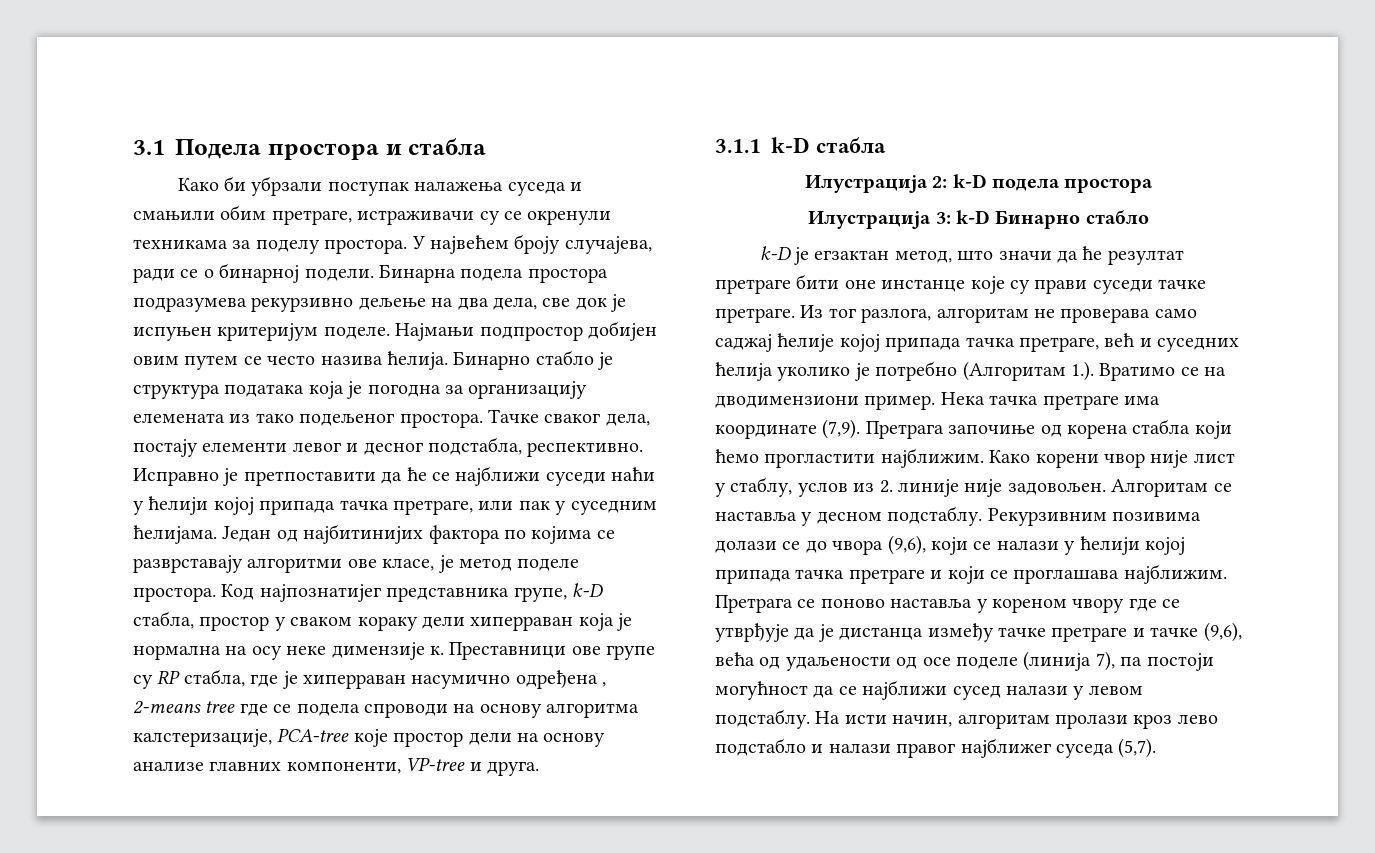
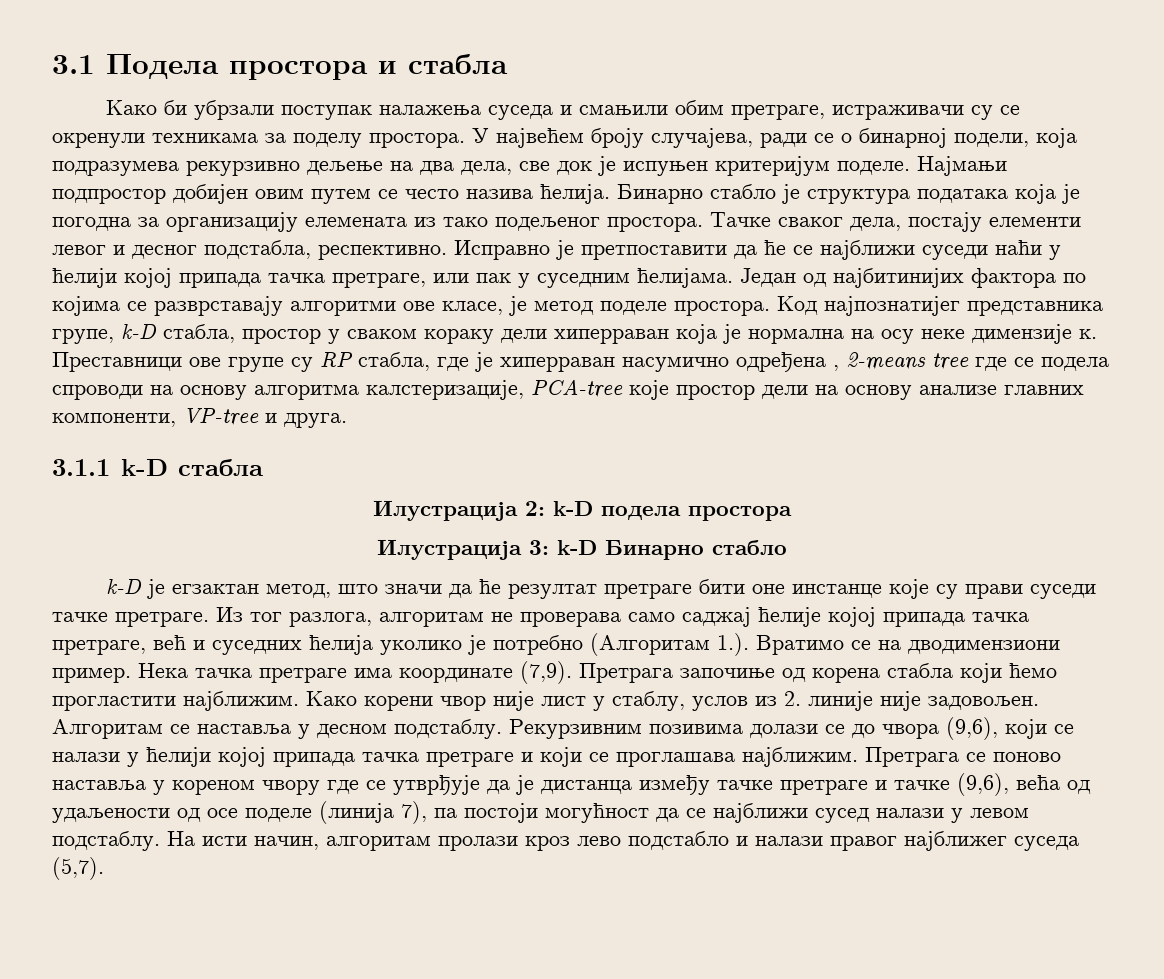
[304,264,608,283] подели. Бинарна подела простора -> [954,128,1077,148] подели, која

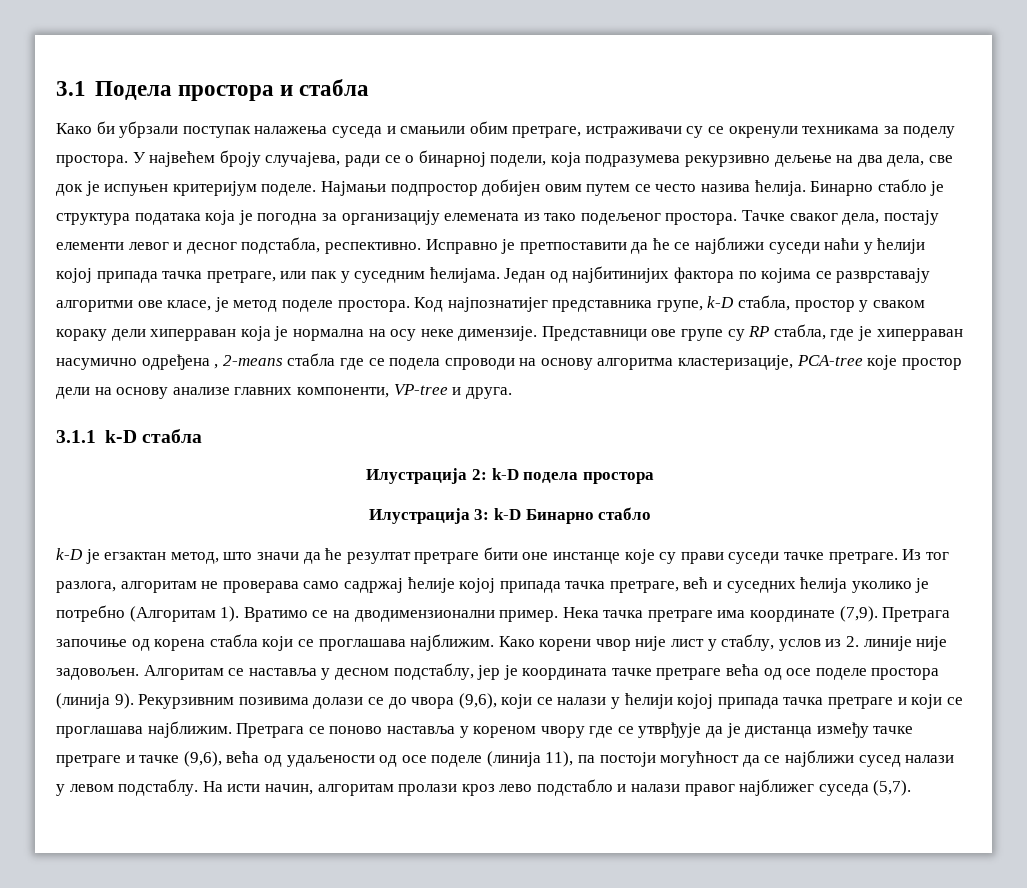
[972,324,1097,344] [52,352,182,372] димензије к. Преставници -> [458,326,647,341] димензије. Представници
[932,353,969,370] tree -> [287,353,336,366] стабла
[366,380,524,400] калстеризације, -> [678,355,794,370] кластеризације,
[682,607,751,627] саджај -> [343,578,403,593] садржај
[717,633,749,656] 1.). -> [220,606,240,622] 1).
[908,640,1060,654] дводимензиони -> [354,610,495,622] дводимензионални
[1009,663,1057,678] [52,696,176,711] ћемо прогластити -> [297,639,406,651] се проглашава
[394,719,502,739] подстаблу. -> [393,663,940,680] [56,693,134,709] подстаблу, јер је координата тачке претраге већа од осе поделе простора (линија 9).
[401,801,427,824] 7), -> [545,751,574,767] 11),

